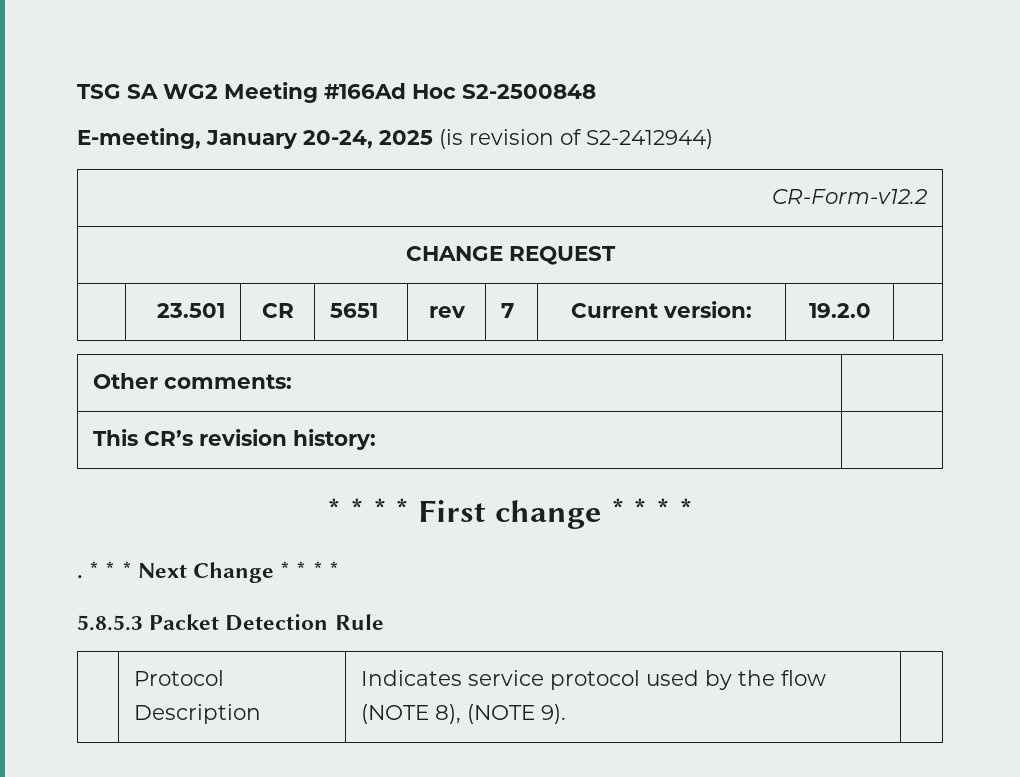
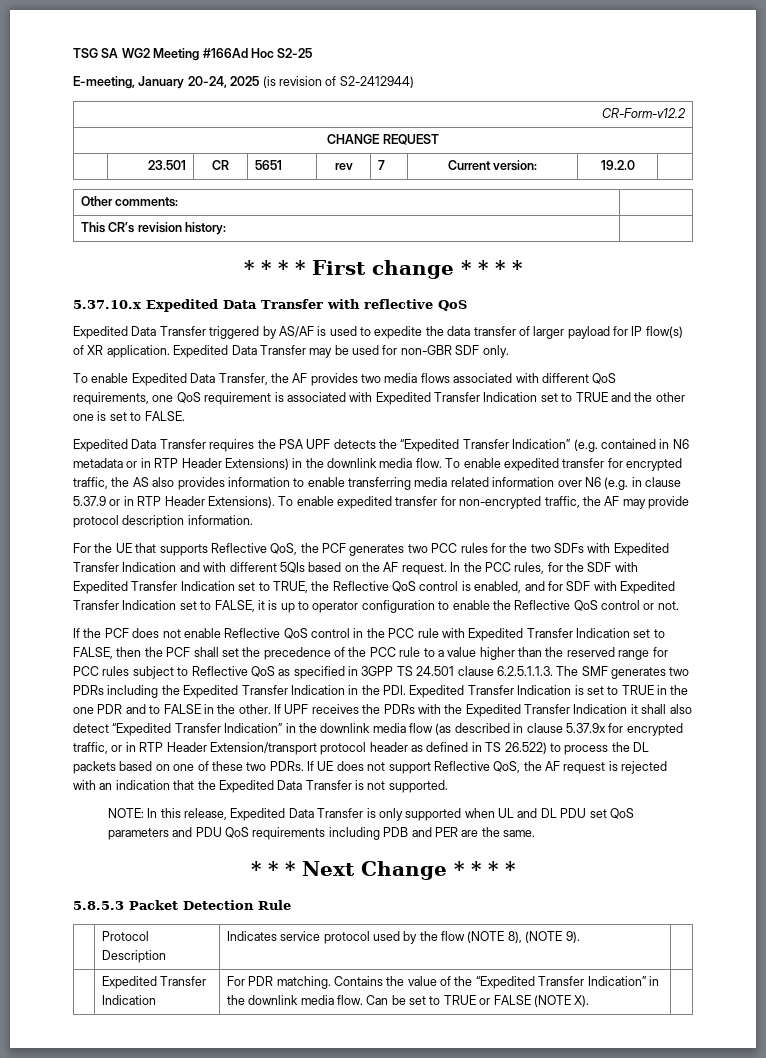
[462,84,596,99] S2-2500848 -> [277,48,313,58] S2-25
[77,575,83,579] . -> [73,299,467,312] [73,326,683,339] [73,345,509,358] [73,373,617,386] [73,392,685,405] [73,411,185,421] [73,439,689,452] [73,458,682,471] [73,477,681,490] [73,496,689,509] [73,515,253,528] [73,543,669,556] [73,562,638,575] [73,581,675,594] [73,600,679,613] [73,628,665,641] [73,647,668,660] [73,666,690,679] [73,685,689,698] [73,704,692,717] [73,723,683,736] [73,742,649,755] [73,761,668,774] [73,780,448,793] [107,808,634,821] [107,827,536,840] 5.37.10.x Expedited Data Transfer with reflective QoS // Expedited Data Transfer triggered by AS/AF is used to expedite the data transfer of larger payload for IP flow(s) of XR application. Expedited Data Transfer may be used for non-GBR SDF only. // To enable Expedited Data Transfer, the AF provides two media flows associated with different QoS requirements, one QoS requirement is associated with Expedited Transfer Indication set to TRUE and the other one is set to FALSE. // Expedited Data Transfer requires the PSA UPF detects the “Expedited Transfer Indication” (e.g. contained in N6 metadata or in RTP Header Extensions) in the downlink media flow. To enable expedited transfer for encrypted traffic, the AS also provides information to enable transferring media related information over N6 (e.g. in clause 5.37.9 or in RTP Header Extensions). To enable expedited transfer for non-encrypted traffic, the AF may provide protocol description information. // For the UE that supports Reflective QoS, the PCF generates two PCC rules for the two SDFs with Expedited Transfer Indication and with different 5QIs based on the AF request. In the PCC rules, for the SDF with Expedited Transfer Indication set to TRUE, the Reflective QoS control is enabled, and for SDF with Expedited Transfer Indication set to FALSE, it is up to operator configuration to enable the Reflective QoS control or not. // If the PCF does not enable Reflective QoS control in the PCC rule with Expedited Transfer Indication set to FALSE, then the PCF shall set the precedence of the PCC rule to a value higher than the reserved range for PCC rules subject to Reflective QoS as specified in 3GPP TS 24.501 clause 6.2.5.1.1.3. The SMF generates two PDRs including the Expedited Transfer Indication in the PDI. Expedited Transfer Indication is set to TRUE in the one PDR and to FALSE in the other. If UPF receives the PDRs with the Expedited Transfer Indication it shall also detect “Expedited Transfer Indication” in the downlink media flow (as described in clause 5.37.9x for encrypted traffic, or in RTP Header Extension/transport protocol header as defined in TS 26.522) to process the DL packets based on one of these two PDRs. If UE does not support Reflective QoS, the AF request is rejected with an indication that the Expedited Data Transfer is not supported. // NOTE: In this release, Expedited Data Transfer is only supported when UL and DL PDU set QoS parameters and PDU QoS requirements including PDB and PER are the same. //
(566, 714) none -> [101,976,207,989] [101,995,156,1005] [226,976,659,989] [226,995,590,1007] // | Expedited Transfer Indication | For PDR matching. Contains the value of the “Expedited Transfer Indication” in the downlink media flow. Can be set to TRUE or FALSE (NOTE X). |

